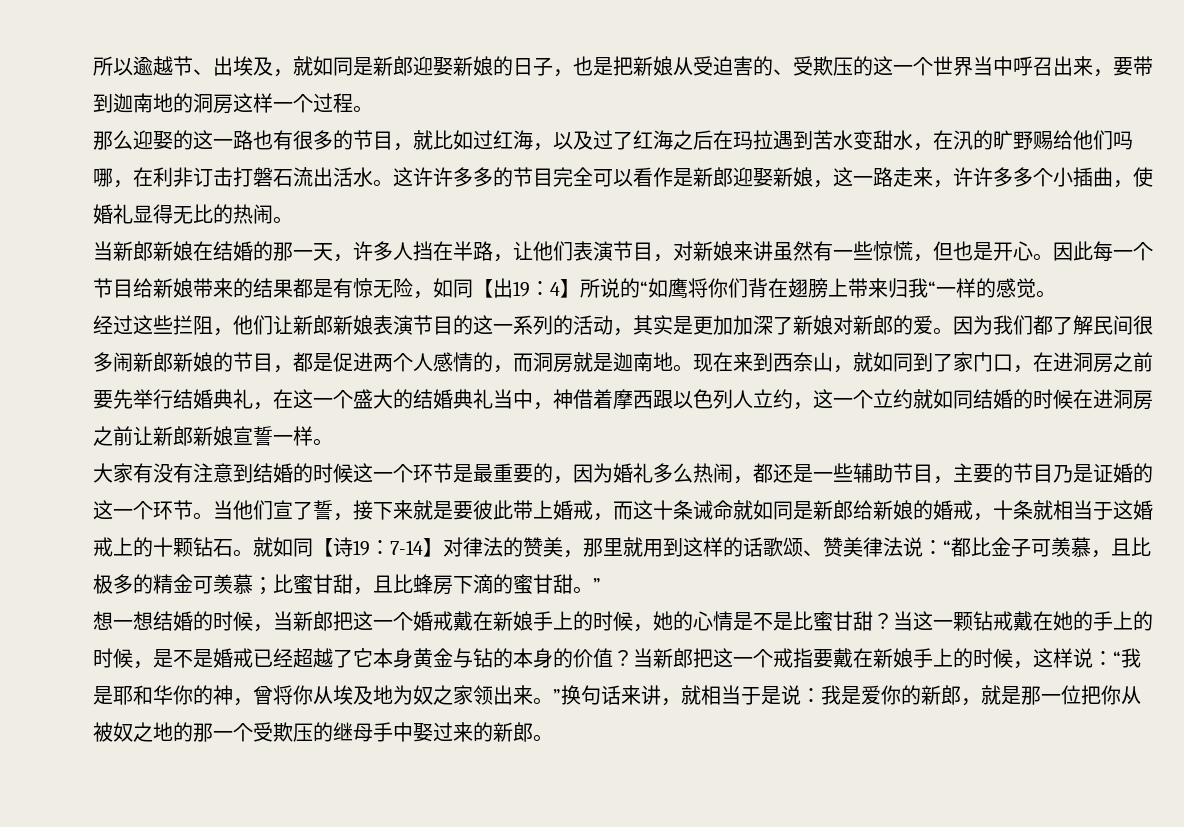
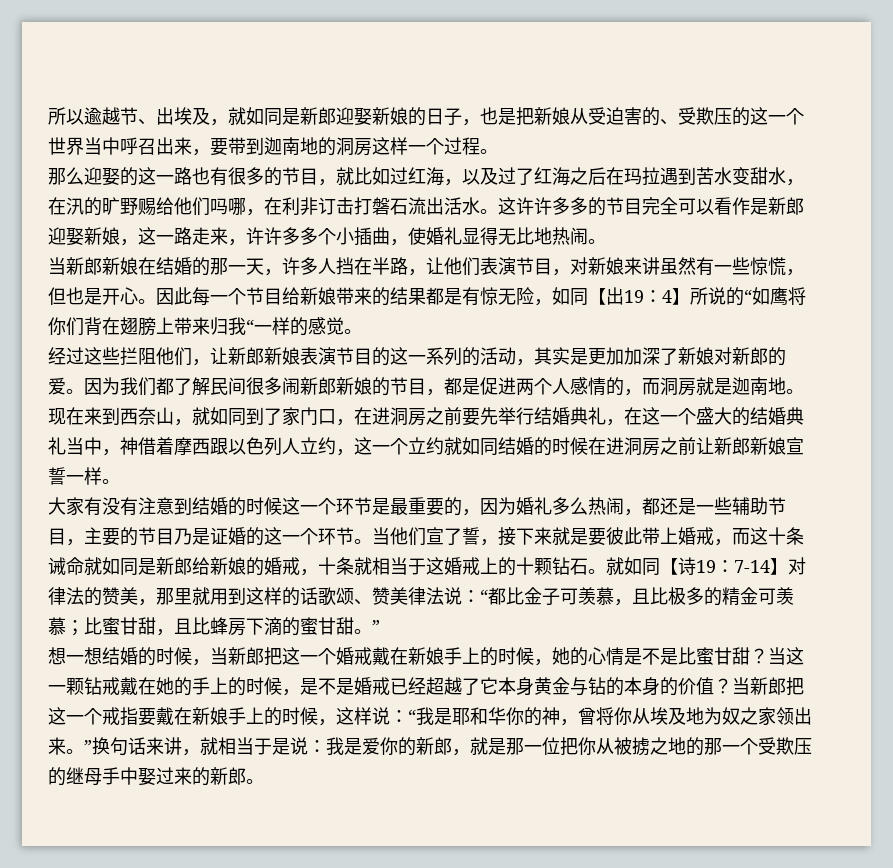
[213,204,233,224] 的 -> [534,227,552,245] 地
[213,315,273,336] ，他们 -> [156,347,210,366] 他们，
[113,722,133,742] 奴 -> [632,737,650,756] 掳

